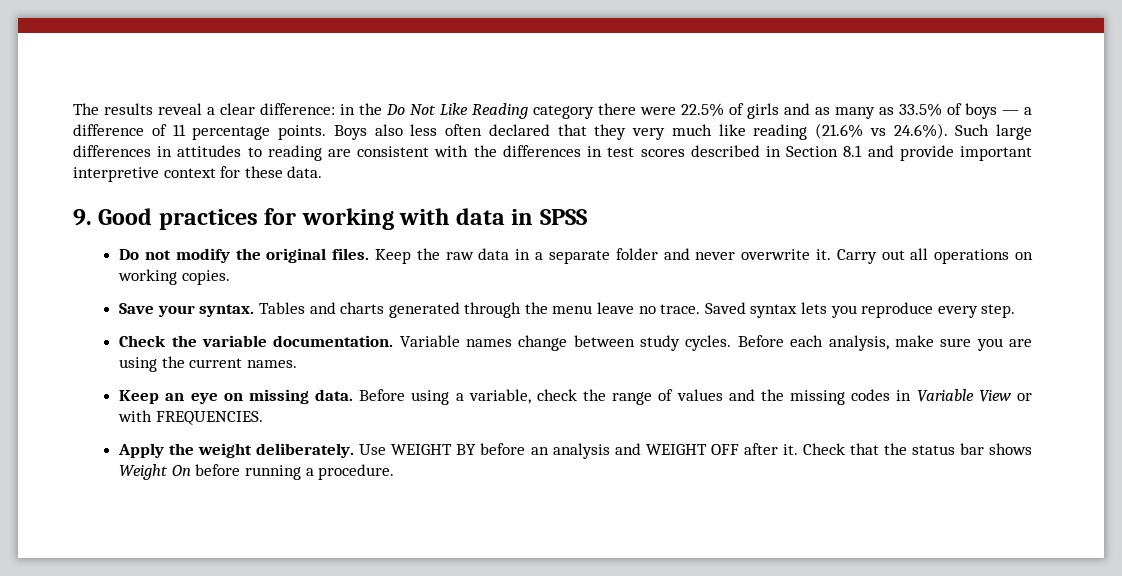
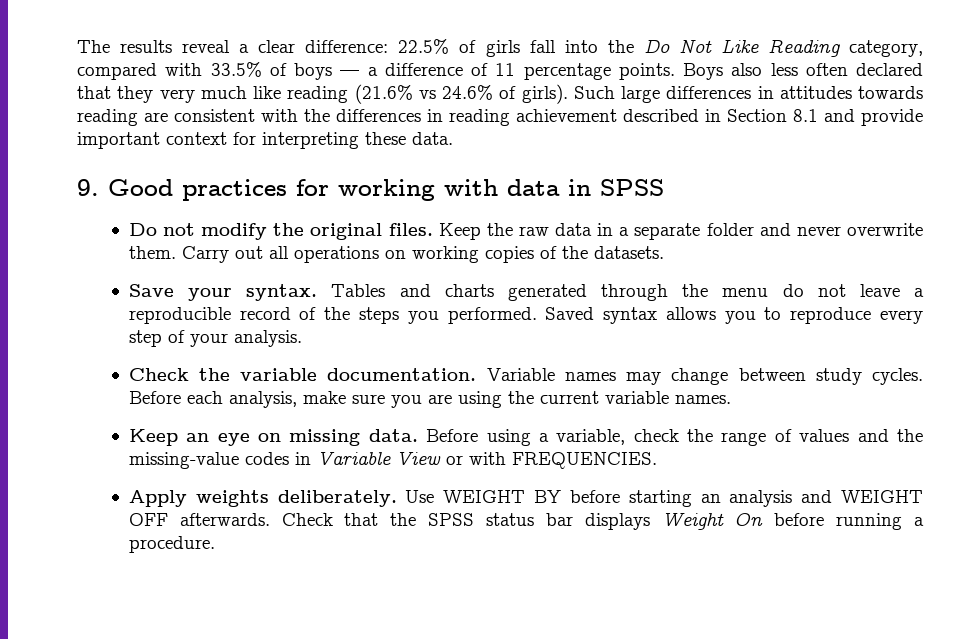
[340,104,355,115] in -> [398,39,598,57] 22.5% of girls fall into
[533,103,894,119] category there were 22.5% of girls and as many as -> [849,40,923,57] [77,63,203,80] category, compared with
[893,123,948,139] 24.6%). -> [442,84,568,104] 24.6% of girls).
[247,147,262,157] to -> [858,86,923,99] towards
[607,147,685,157] test scores -> [449,109,617,126] reading achievement
[73,167,159,182] interpretive -> (160, 140) none
(241, 172) none -> [262,132,359,149] interpreting
[815,249,831,260] it. -> [128,246,176,259] them.
[181,270,230,285] copies. -> [484,246,664,263] copies of the datasets.
[597,302,1016,318] leave no trace. Saved syntax lets you reproduce every step. -> [782,284,925,297] [128,307,923,324] [128,330,302,347] do not leave a reproducible record of the steps you performed. Saved syntax allows you to reproduce every step of your analysis.
(512, 343) none -> [626,372,662,385] may
(243, 363) none -> [604,391,669,404] variable
[790,390,846,405] missing -> [128,452,239,469] missing-value
[169,443,253,458] the weight -> [195,490,269,507] weights
(526, 449) none -> [628,490,692,507] starting
[743,443,798,455] after it. -> [179,513,270,526] afterwards.
(907, 449) none -> [428,513,475,526] SPSS
[989,443,1033,455] shows -> [584,513,650,530] displays

